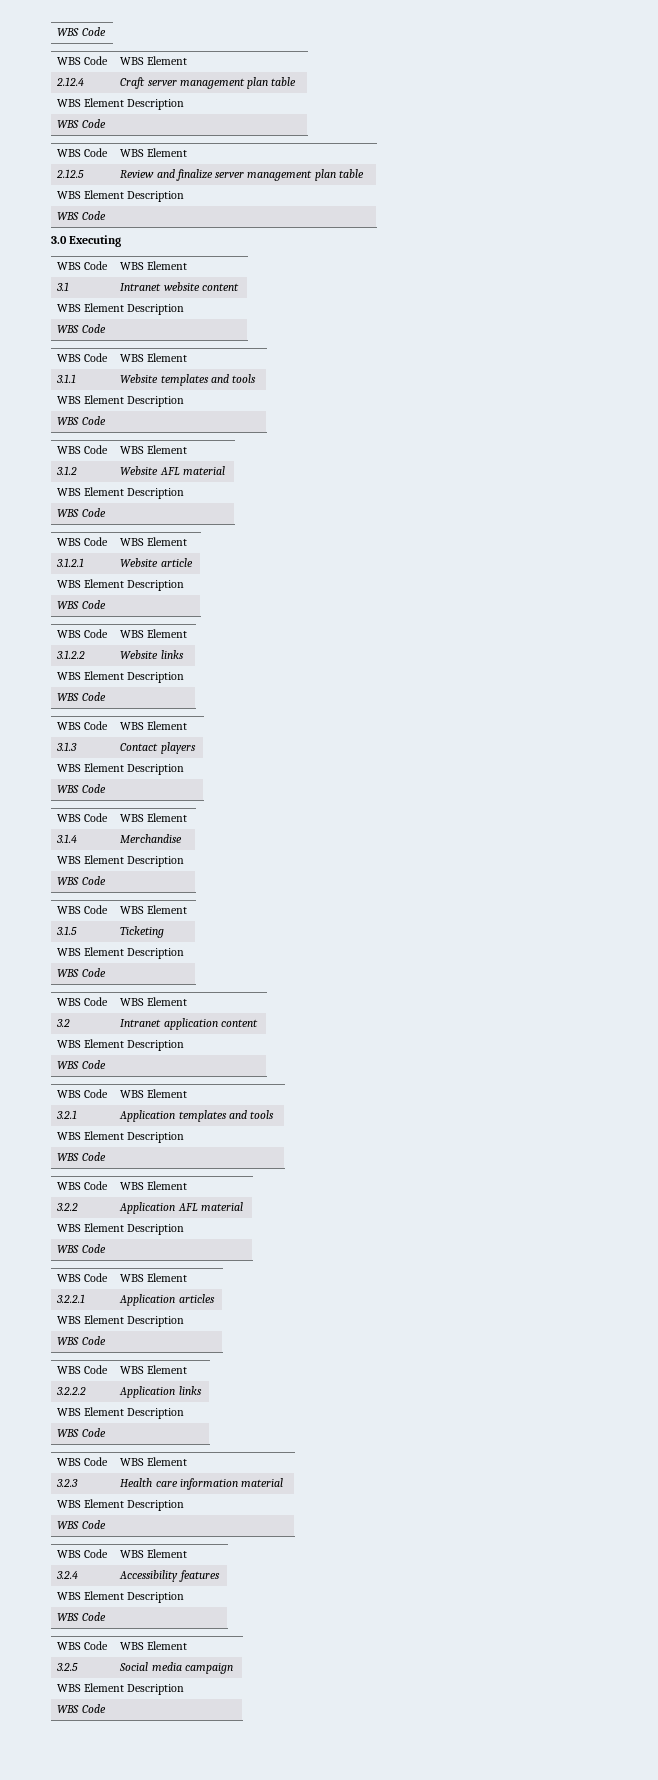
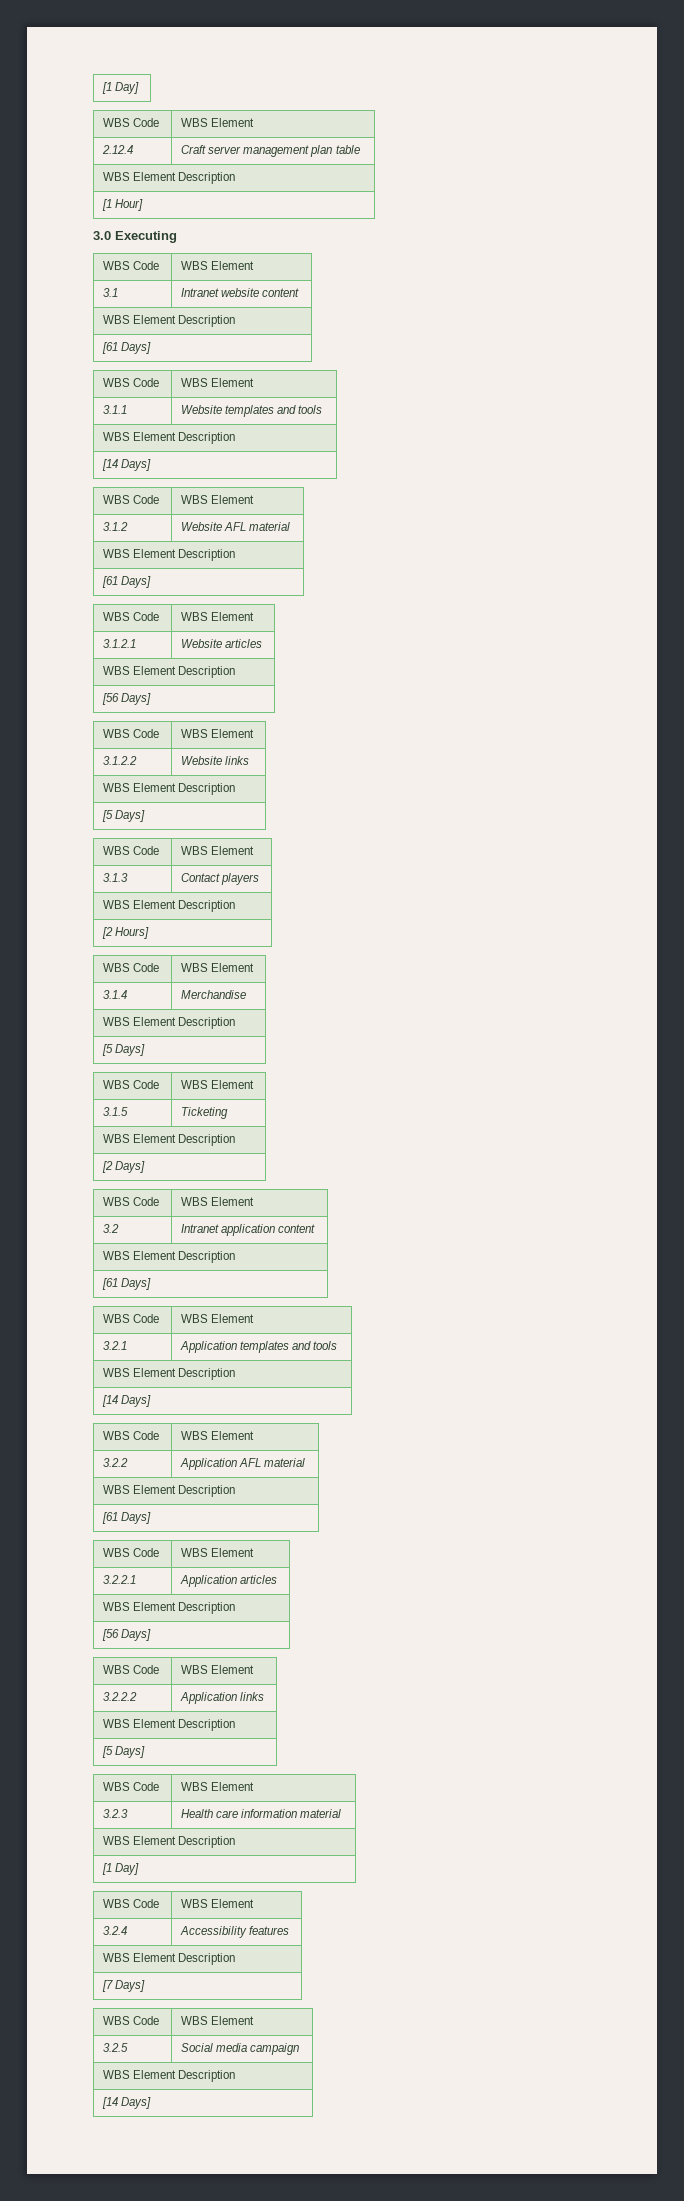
[57,27,106,36] WBS Code -> [102,82,140,94] [1 Day]
[57,119,106,128] [57,148,108,157] [120,148,187,157] [56,169,85,178] [120,169,364,181] [57,190,184,202] [57,211,106,220] WBS Code // WBS Code | WBS Element // 2.12.5 | Review and finalize server management plan table // WBS Element Description // WBS Code -> [102,199,144,211] [1 Hour]
[57,324,106,333] WBS Code -> [102,342,152,354] [61 Days]
[57,416,106,425] WBS Code -> [102,459,152,471] [14 Days]
[57,508,106,517] WBS Code -> [102,576,152,588] [61 Days]
[160,558,193,567] [57,579,184,591] [57,600,106,609] article // WBS Element Description // WBS Code -> [225,639,263,648] [103,666,236,678] [102,693,152,705] articles // WBS Element Description // [56 Days]
[57,692,106,701] WBS Code -> [102,810,146,822] [5 Days]
[57,784,106,793] WBS Code -> [102,927,150,939] [2 Hours]
[57,876,106,885] WBS Code -> [102,1044,146,1056] [5 Days]
[57,968,106,977] WBS Code -> [102,1161,146,1173] [2 Days]
[57,1060,106,1069] WBS Code -> [102,1278,152,1290] [61 Days]
[57,1152,106,1161] WBS Code -> [102,1395,152,1407] [14 Days]
[57,1244,106,1253] WBS Code -> [102,1512,152,1524] [61 Days]
[57,1336,106,1345] WBS Code -> [102,1629,152,1641] [56 Days]
[57,1428,106,1437] WBS Code -> [102,1746,146,1758] [5 Days]
[57,1520,106,1529] WBS Code -> [102,1863,140,1875] [1 Day]
[57,1612,106,1621] WBS Code -> [102,1980,146,1992] [7 Days]
[57,1704,106,1713] WBS Code -> [102,2097,152,2109] [14 Days]

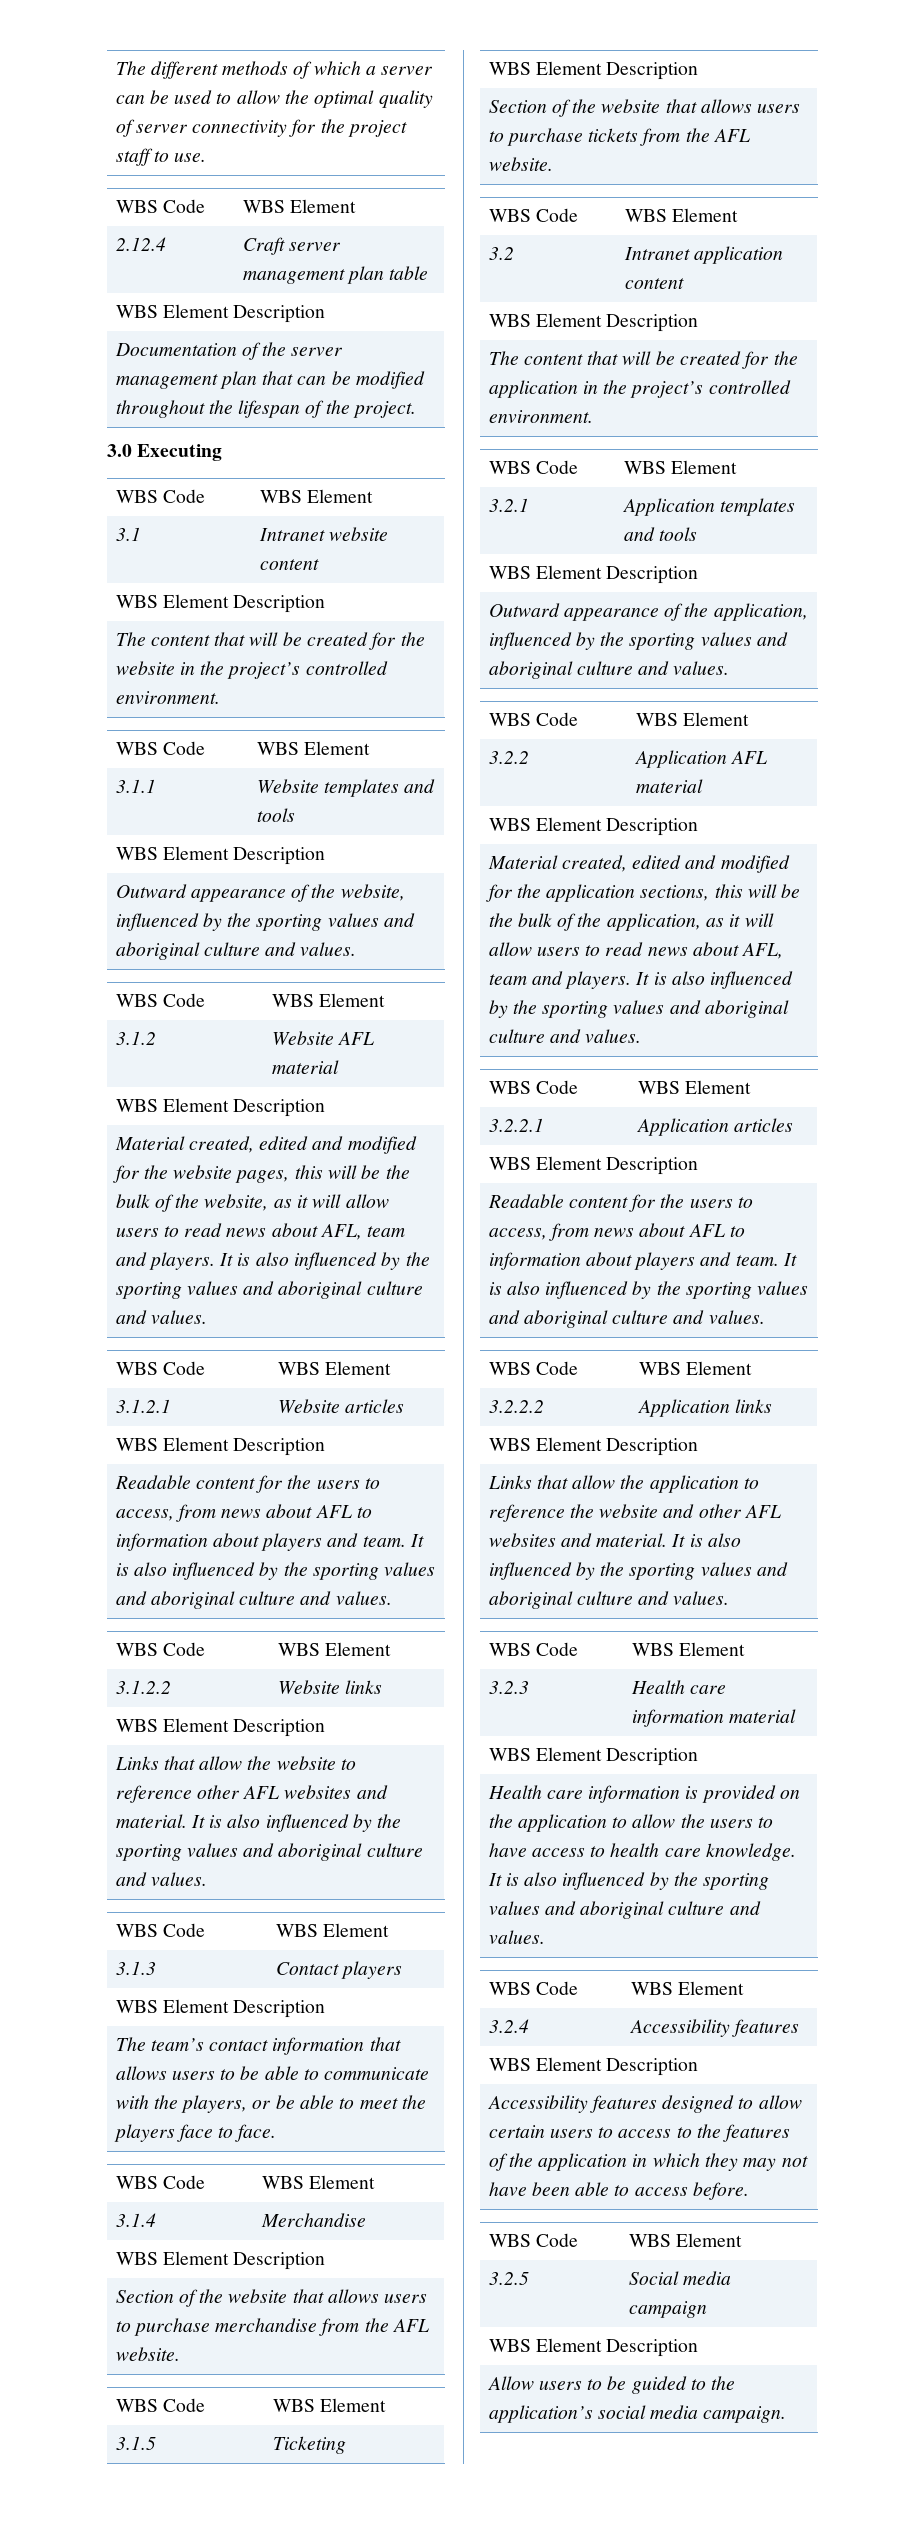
[102,82,140,94] [1 Day] -> [115,61,434,79] [115,90,433,108] [115,119,407,137] [115,148,207,166] The different methods of which a server can be used to allow the optimal quality of server connectivity for the project staff to use.
[102,199,144,211] [1 Hour] -> [114,342,344,360] [115,371,425,389] [115,400,416,418] Documentation of the server management plan that can be modified throughout the lifespan of the project.
[102,342,152,354] [61 Days] -> [115,632,425,650] [115,661,388,679] [115,691,220,704] The content that will be created for the website in the project’s controlled environment.
[102,459,152,471] [14 Days] -> [115,884,405,902] [115,913,415,931] [115,942,357,960] Outward appearance of the website, influenced by the sporting values and aboriginal culture and values.
[102,576,152,588] [61 Days] -> [114,1136,417,1154] [112,1165,410,1183] [115,1194,389,1212] [115,1223,406,1240] [115,1252,430,1270] [115,1281,423,1299] [115,1310,207,1324] Material created, edited and modified for the website pages, this will be the bulk of the website, as it will allow users to read news about AFL, team and players. It is also influenced by the sporting values and aboriginal culture and values.
[102,693,152,705] [56 Days] -> [114,1475,380,1493] [115,1504,372,1522] [115,1533,424,1551] [115,1562,436,1580] [115,1591,392,1609] Readable content for the users to access, from news about AFL to information about players and team. It is also influenced by the sporting values and aboriginal culture and values.
[102,810,146,822] [5 Days] -> [114,1756,356,1770] [115,1785,388,1803] [115,1814,402,1832] [115,1843,423,1861] [115,1872,207,1886] Links that allow the website to reference other AFL websites and material. It is also influenced by the sporting values and aboriginal culture and values.
[102,927,150,939] [2 Hours] -> [115,2037,401,2055] [115,2066,430,2080] [115,2095,426,2113] [113,2124,277,2142] The team’s contact information that allows users to be able to communicate with the players, or be able to meet the players face to face.
[102,1044,146,1056] [5 Days] -> [115,2289,428,2307] [115,2318,429,2336] [115,2347,180,2361] Section of the website that allows users to purchase merchandise from the AFL website.
[102,1161,146,1173] [2 Days] -> [488,99,801,117] [488,128,750,146] [488,157,553,171] Section of the website that allows users to purchase tickets from the AFL website.
[102,1278,152,1290] [61 Days] -> [488,351,798,369] [488,380,791,398] [488,410,593,423] The content that will be created for the application in the project’s controlled environment.
[102,1395,152,1407] [14 Days] -> [488,603,808,621] [488,632,788,650] [488,661,730,679] Outward appearance of the application, influenced by the sporting values and aboriginal culture and values.
[102,1512,152,1524] [61 Days] -> [487,855,790,873] [485,884,801,902] [488,913,774,931] [488,942,784,959] [488,971,794,989] [488,1000,789,1018] [488,1029,642,1043] Material created, edited and modified for the application sections, this will be the bulk of the application, as it will allow users to read news about AFL, team and players. It is also influenced by the sporting values and aboriginal culture and values.
[102,1629,152,1641] [56 Days] -> [487,1194,753,1212] [488,1223,745,1241] [488,1252,797,1270] [488,1281,809,1299] [488,1310,765,1328] Readable content for the users to access, from news about AFL to information about players and team. It is also influenced by the sporting values and aboriginal culture and values.
[102,1746,146,1758] [5 Days] -> [487,1475,759,1493] [488,1504,781,1522] [488,1533,741,1547] [488,1562,788,1580] [488,1591,730,1609] Links that allow the application to reference the website and other AFL websites and material. It is also influenced by the sporting values and aboriginal culture and values.
[102,1863,140,1875] [1 Day] -> [487,1785,800,1803] [488,1814,774,1832] [488,1843,796,1861] [487,1872,770,1890] [488,1901,761,1919] [488,1930,545,1944] Health care information is provided on the application to allow the users to have access to health care knowledge. It is also influenced by the sporting values and aboriginal culture and values.
[102,1980,146,1992] [7 Days] -> [487,2095,802,2113] [488,2124,791,2142] [488,2153,808,2171] [488,2182,749,2200] Accessibility features designed to allow certain users to access to the features of the application in which they may not have been able to access before.
[102,2097,152,2109] [14 Days] -> [487,2376,736,2394] [488,2405,787,2423] Allow users to be guided to the application’s social media campaign.

